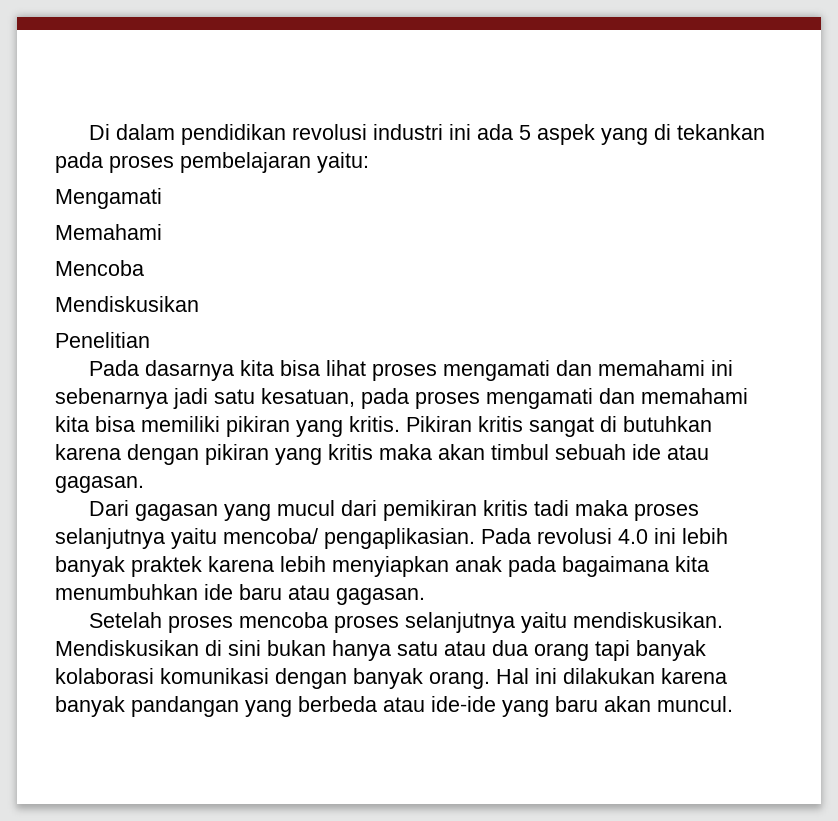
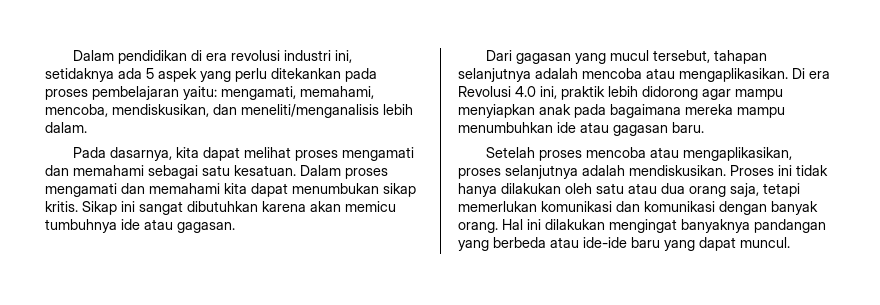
[88,124,471,145] Di dalam pendidikan revolusi industri ini -> [73,50,353,64] [45,68,114,82] Dalam pendidikan di era revolusi industri ini, setidaknya
[653,124,765,140] di tekankan -> [235,68,341,82] perlu ditekankan
[55,188,162,209] [55,224,162,240] [55,260,144,276] [55,296,199,312] [55,332,150,348] [88,360,733,381] [55,388,409,409] // Mengamati // Memahami // Mencoba // Mendiskusikan // Penelitian // Pada dasarnya kita bisa lihat proses mengamati dan memahami ini sebenarnya jadi satu kesatuan, pada -> [221,86,374,100] [45,104,413,118] [45,122,87,133] [73,147,415,161] [45,165,341,179] mengamati, memahami, mencoba, mendiskusikan, dan meneliti/menganalisis lebih dalam. // Pada dasarnya, kita dapat melihat proses mengamati dan memahami sebagai satu kesatuan. Dalam
[95,416,712,437] [55,444,626,465] bisa memiliki pikiran yang kritis. Pikiran kritis sangat di butuhkan karena dengan pikiran yang kritis maka akan timbul sebuah -> [251,183,416,197] [45,201,396,215] [45,219,117,233] dapat menumbukan sikap kritis. Sikap ini sangat dibutuhkan karena akan memicu tumbuhnya
[340,500,699,521] [55,528,728,549] [55,556,709,577] [55,584,425,605] [88,612,723,633] [55,640,706,661] [55,668,154,684] dari pemikiran kritis tadi maka proses selanjutnya yaitu mencoba/ pengaplikasian. Pada revolusi 4.0 ini lebih banyak praktek karena lebih menyiapkan anak pada bagaimana kita menumbuhkan ide baru atau gagasan. // Setelah proses mencoba proses selanjutnya yaitu mendiskusikan. Mendiskusikan di sini bukan hanya satu atau dua orang tapi banyak kolaborasi -> [653,50,768,64] [458,68,830,82] [458,86,783,100] [458,104,785,118] [458,122,704,136] [486,147,793,161] [458,165,828,179] [458,183,800,197] [458,201,640,212] tersebut, tahapan selanjutnya adalah mencoba atau mengaplikasikan. Di era Revolusi 4.0 ini, praktik lebih didorong agar mampu menyiapkan anak pada bagaimana mereka mampu menumbuhkan ide atau gagasan baru. // Setelah proses mencoba atau mengaplikasikan, proses selanjutnya adalah mendiskusikan. Proses ini tidak hanya dilakukan oleh satu atau dua orang saja, tetapi memerlukan komunikasi dan
[661,668,727,684] [55,696,125,717] karena banyak -> [609,219,750,233] mengingat banyaknya
[502,696,651,717] yang baru akan -> [631,237,736,251] baru yang dapat

